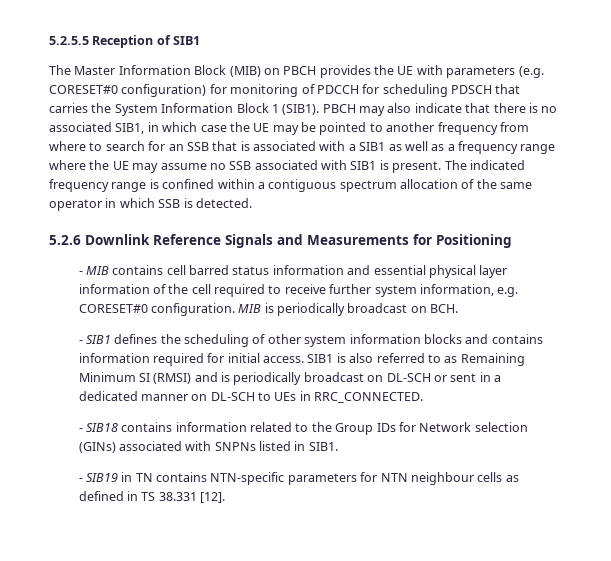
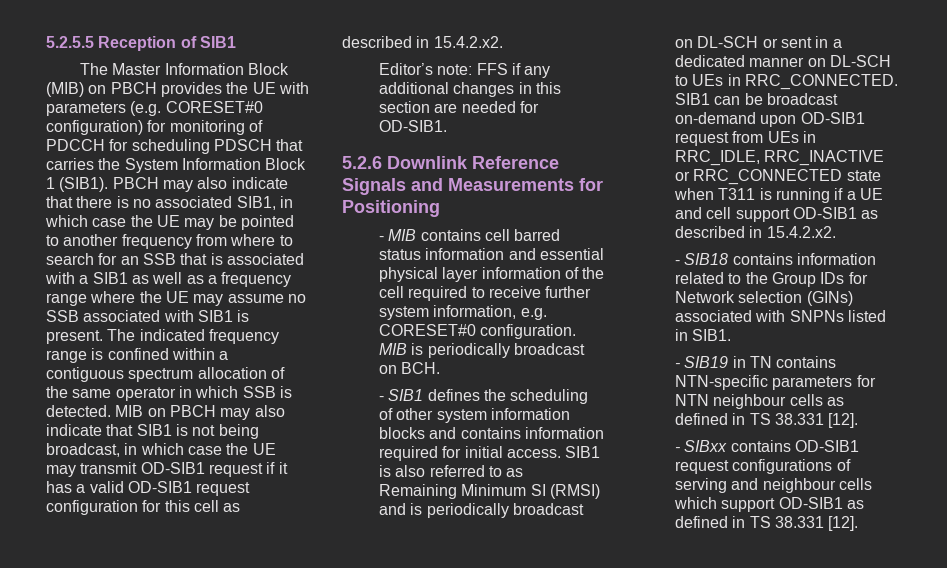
(252, 203) none -> [115,405,285,420] [46,424,259,439] [46,443,276,457] [46,462,288,477] [46,481,251,496] [46,500,241,515] [342,36,503,48] [379,63,551,78] [379,82,562,97] [379,101,540,113] [379,120,448,132] MIB on PBCH may also indicate that SIB1 is not being broadcast, in which case the UE may transmit OD-SIB1 request if it has a valid OD-SIB1 request configuration for this cell as described in 15.4.2.x2. // Editor’s note: FFS if any additional changes in this section are needed for OD-SIB1.
(424, 397) none -> [675,93,839,105] [675,112,865,127] [675,131,817,146] [675,150,885,166] [675,169,881,185] [674,188,883,203] [675,207,879,222] [675,226,836,238] SIB1 can be broadcast on-demand upon OD-SIB1 request from UEs in RRC_IDLE, RRC_INACTIVE or RRC_CONNECTED state when T311 is running if a UE and cell support OD-SIB1 as described in 15.4.2.x2.
(226, 497) none -> [675,440,860,452] [675,459,851,474] [675,478,873,493] [674,497,865,512] [675,516,859,531] // - SIBxx contains OD-SIB1 request configurations of serving and neighbour cells which support OD-SIB1 as defined in TS 38.331 [12].

